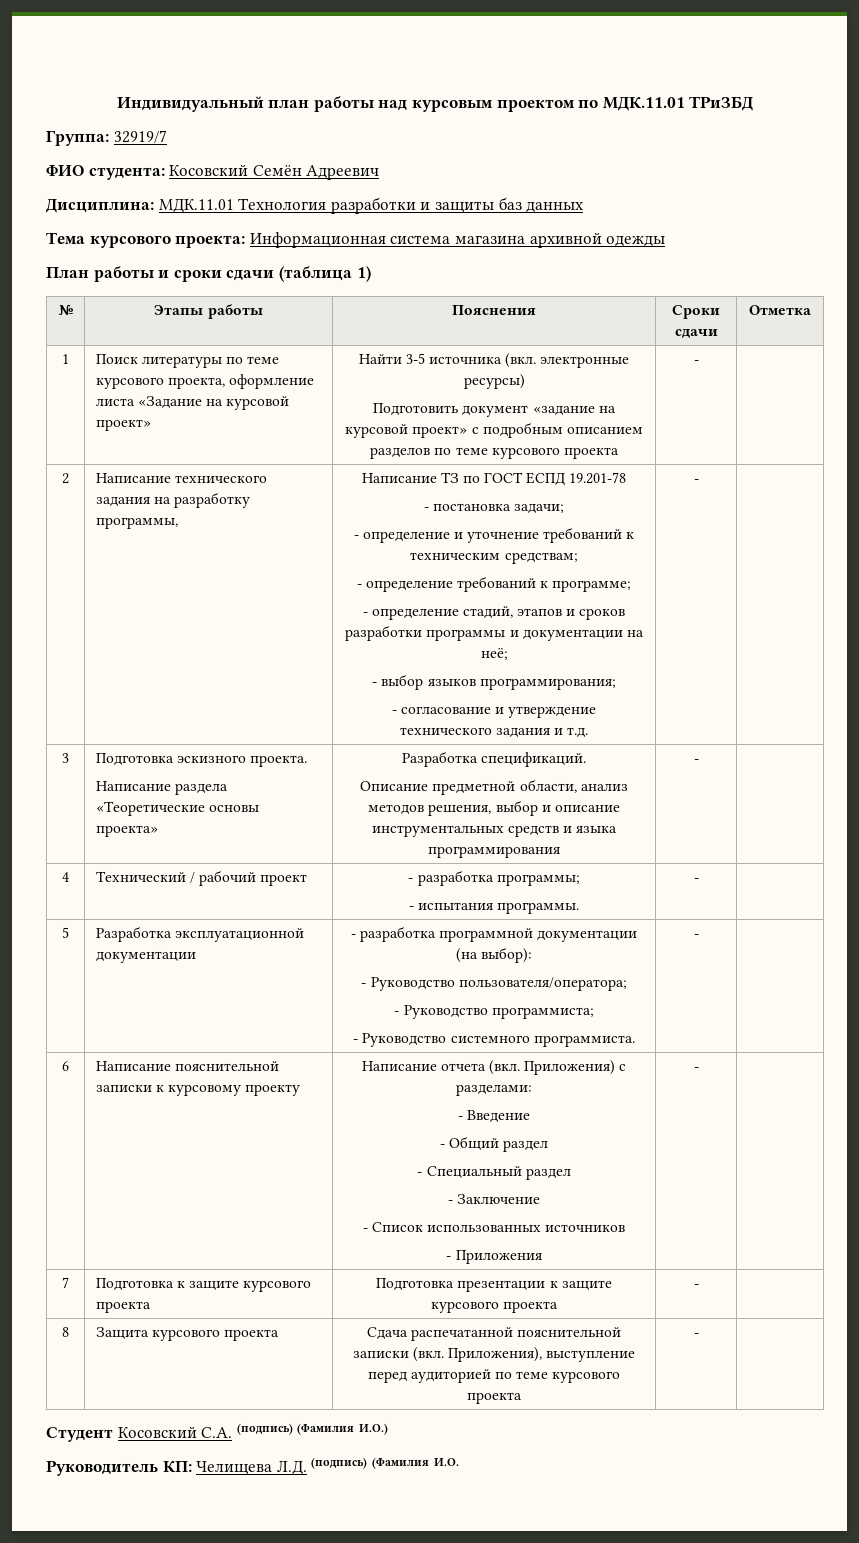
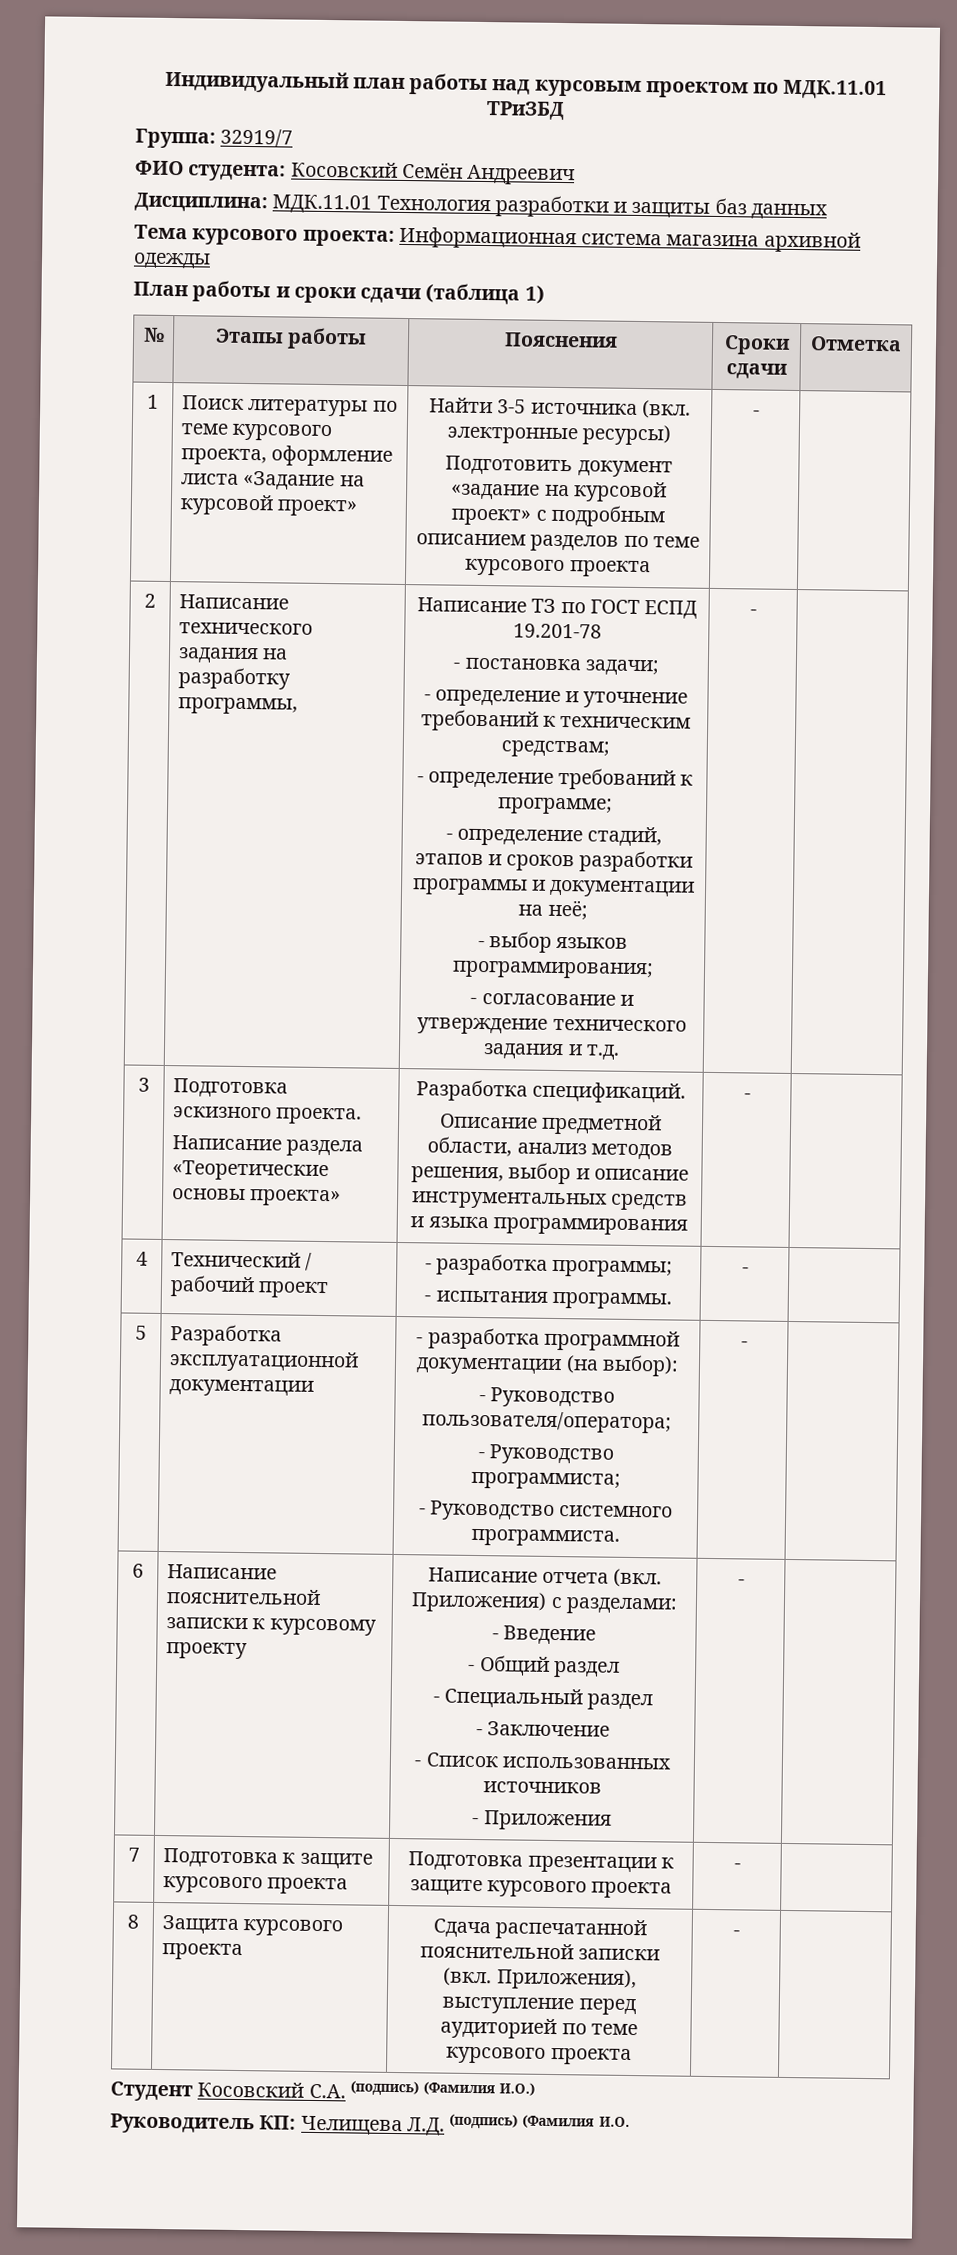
[306,165,380,180] Адреевич -> [467,164,577,186] Андреевич

